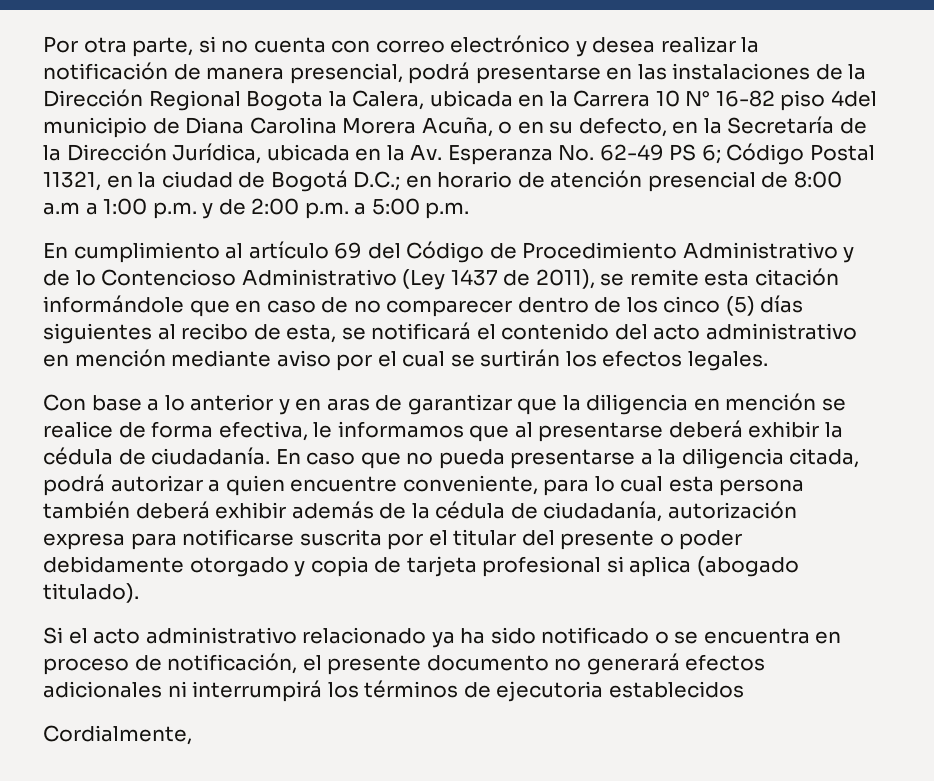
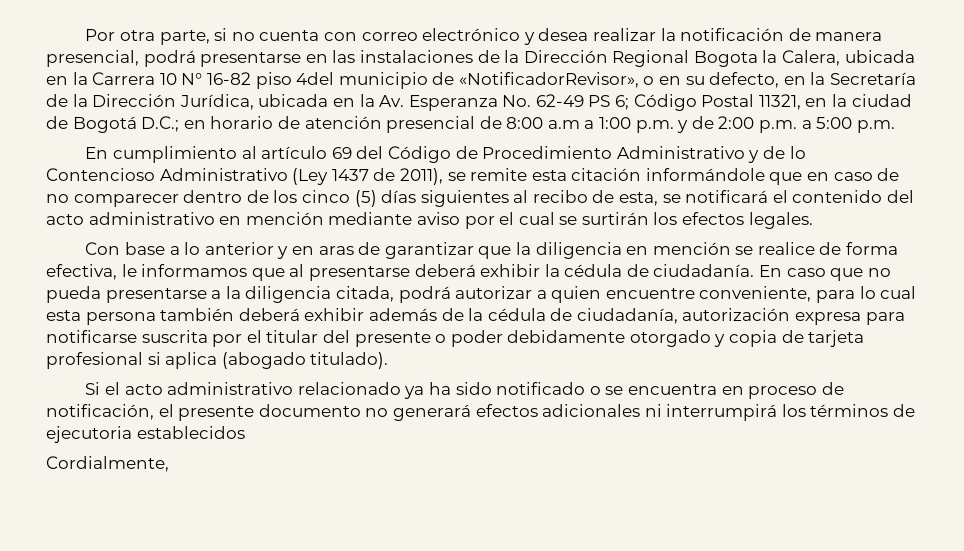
[185,117,493,137] Diana Carolina Morera Acuña, -> [458,72,639,88] «NotificadorRevisor»,

